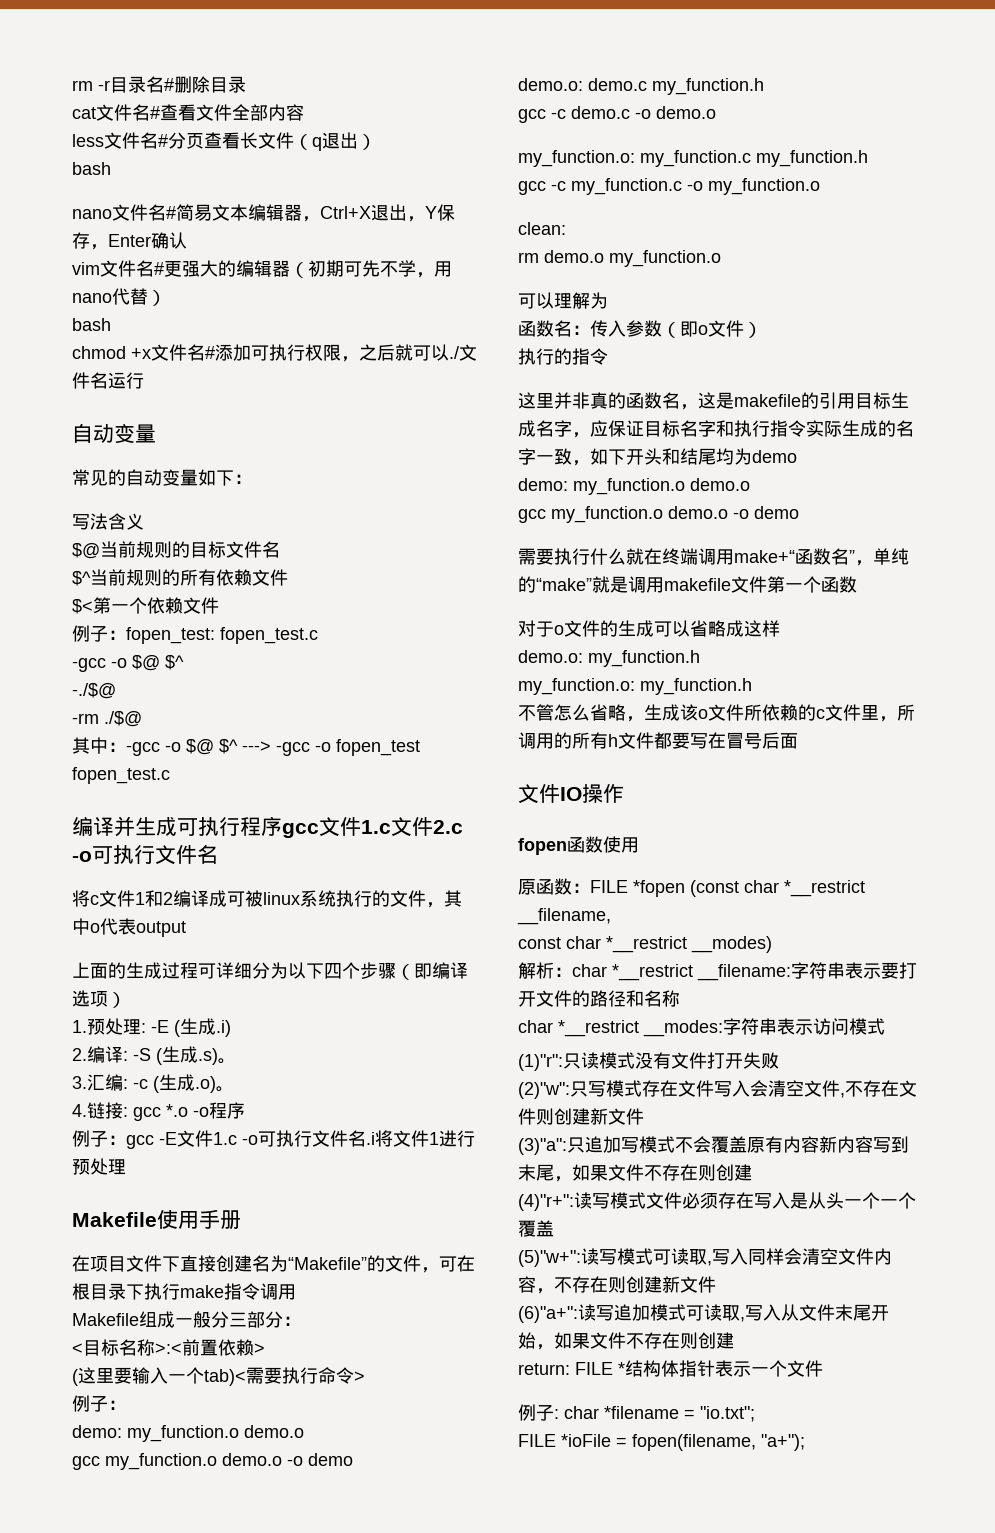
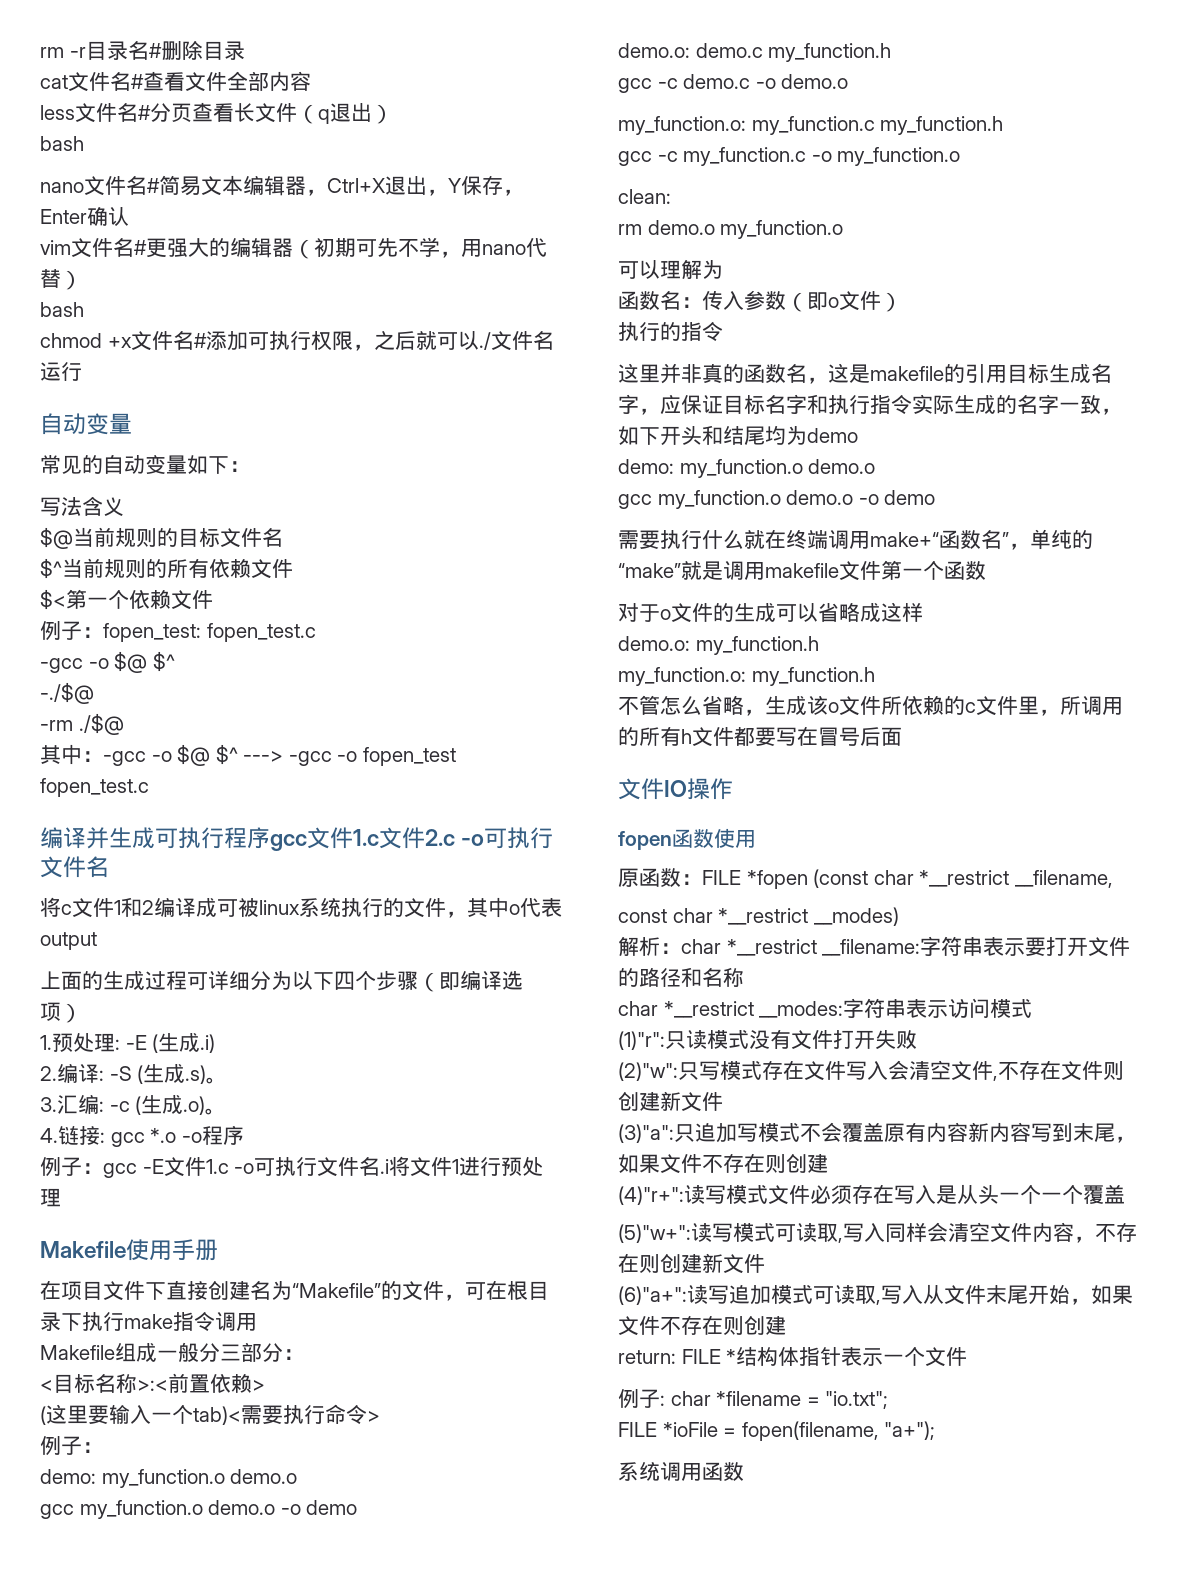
(805, 1442) none -> [618,1462,744,1481] // 系统调用函数

